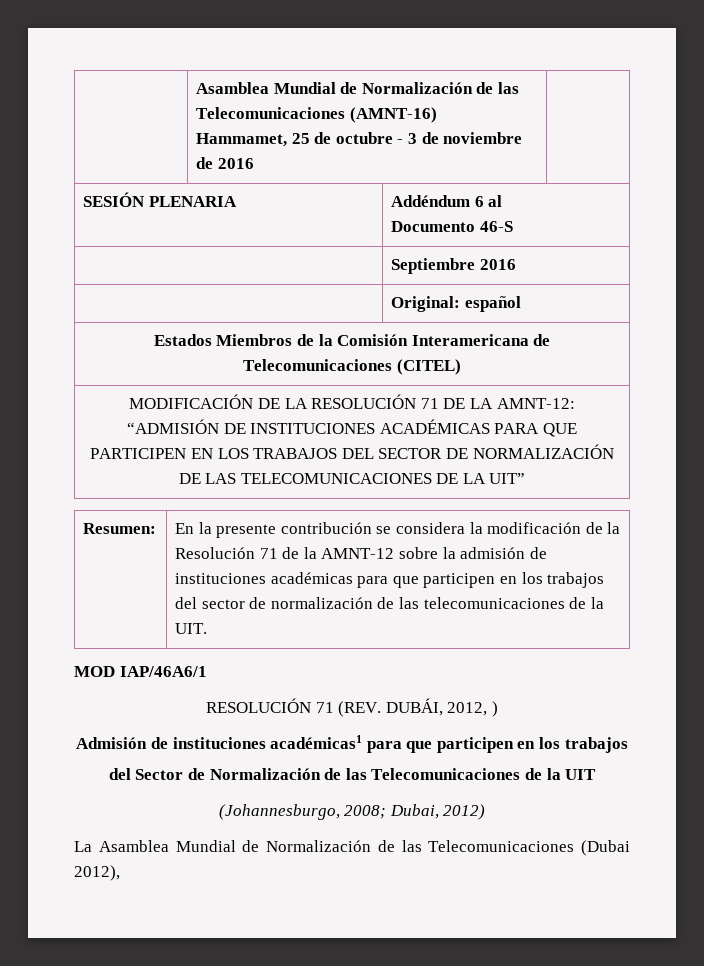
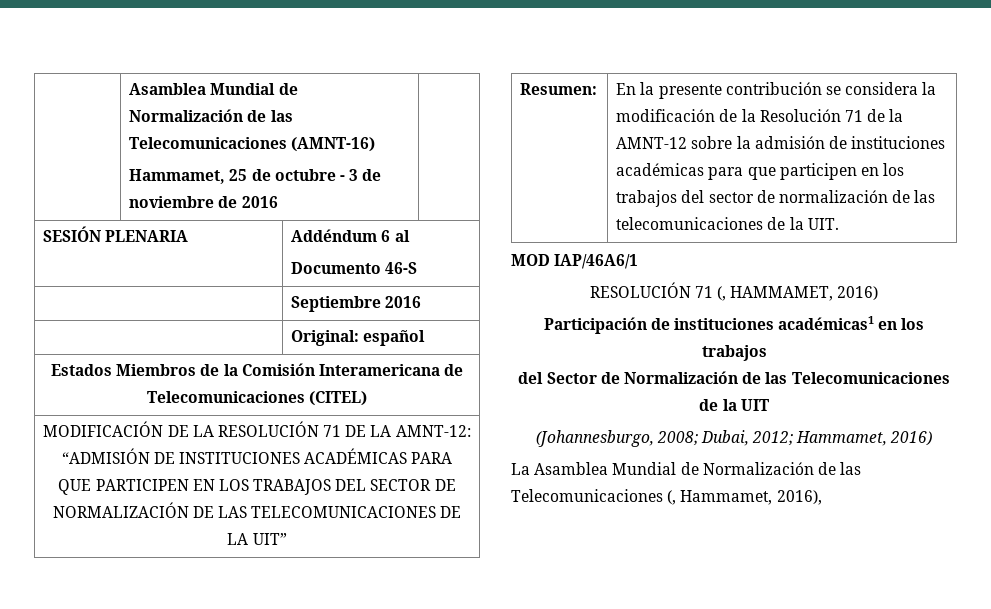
[338,698,498,717] [76,735,514,753] (REV. DUBÁI, 2012, ) // Admisión de instituciones académicas1 para que participen -> [717,286,879,301] [543,316,875,334] (, HAMMAMET, 2016) // Participación de instituciones académicas1
[443,804,486,820] 2012) -> [752,431,933,446] 2012; Hammamet, 2016)
[581,840,630,856] [74,865,120,881] (Dubai 2012), -> [667,490,822,505] (, Hammamet, 2016),

